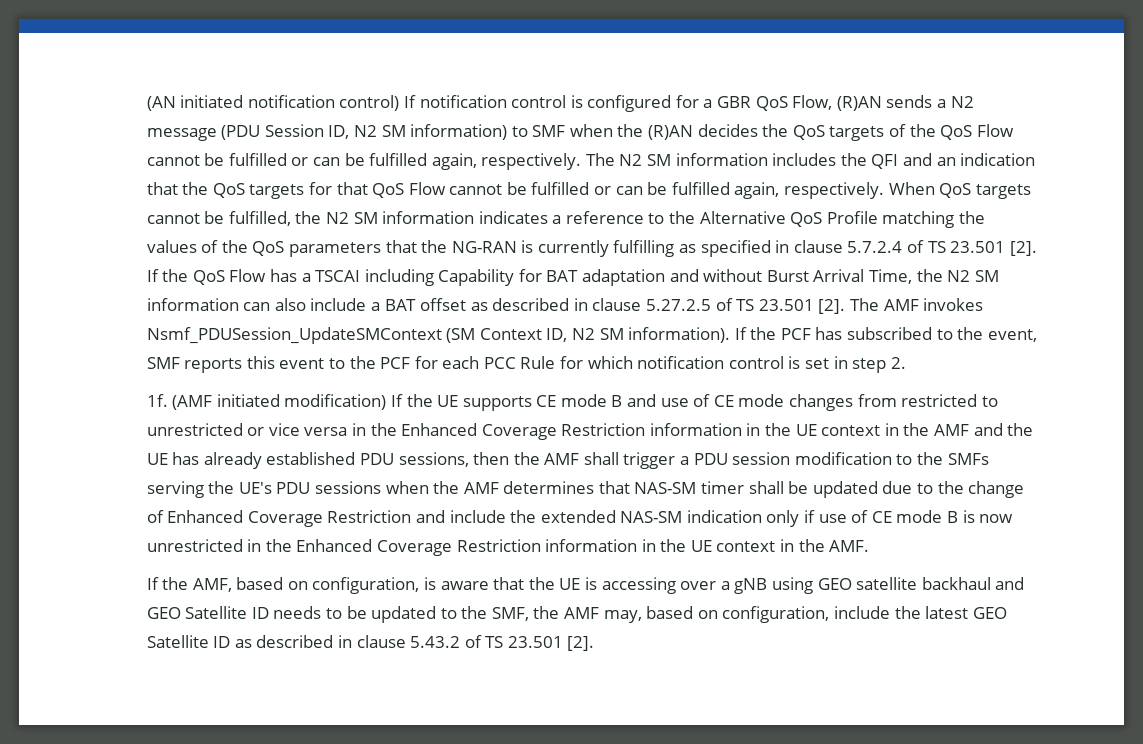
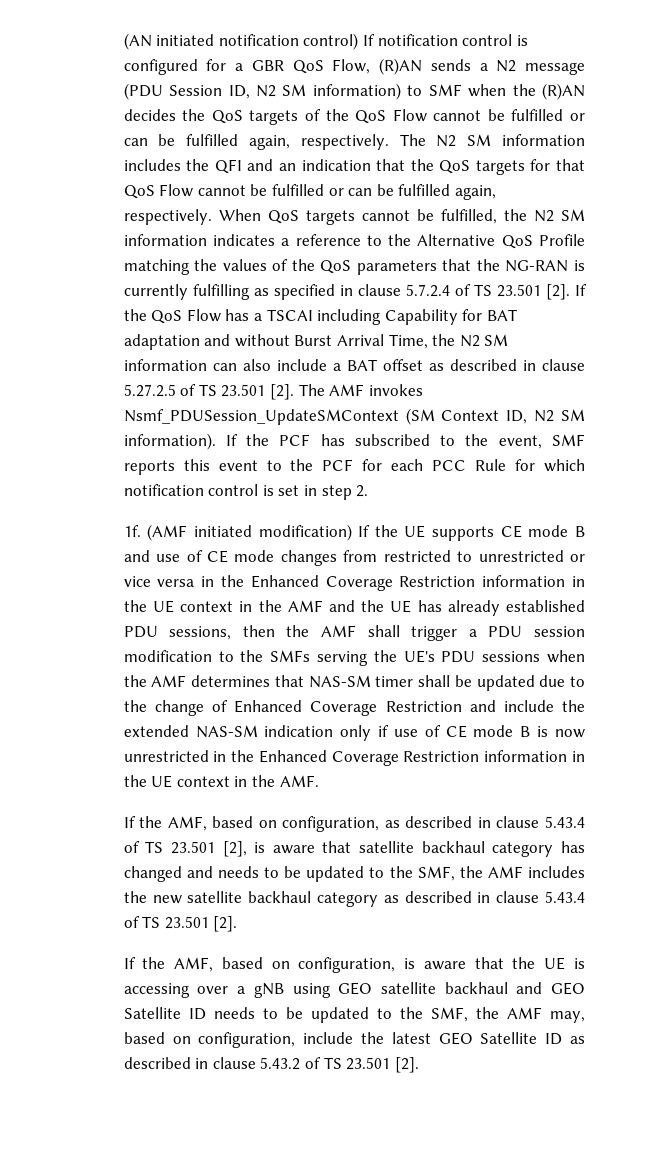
(870, 546) none -> [123,816,585,832] [123,841,585,857] [123,866,585,882] [123,891,585,907] [123,916,238,932] // If the AMF, based on configuration, as described in clause 5.43.4 of TS 23.501 [2], is aware that satellite backhaul category has changed and needs to be updated to the SMF, the AMF includes the new satellite backhaul category as described in clause 5.43.4 of TS 23.501 [2].

